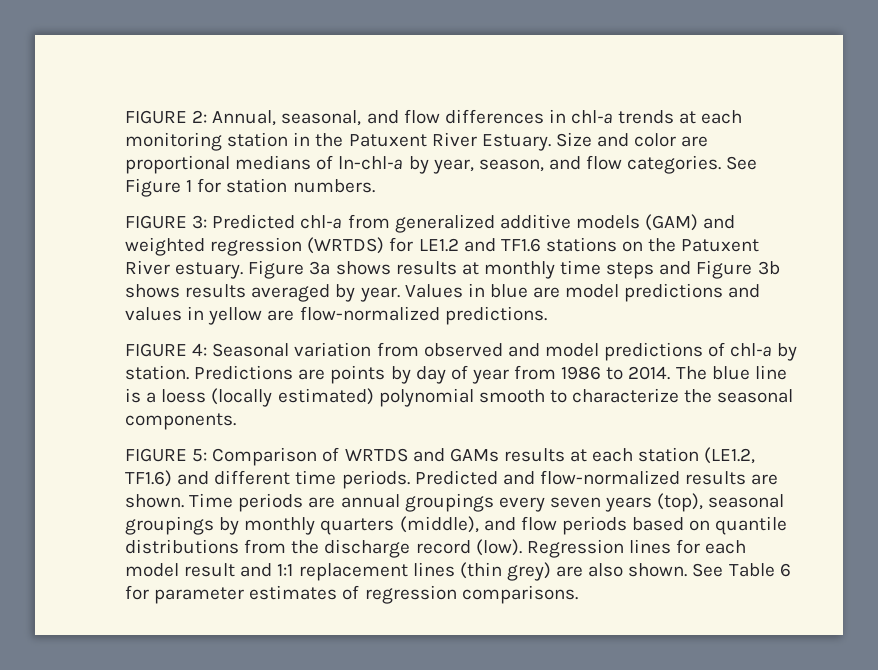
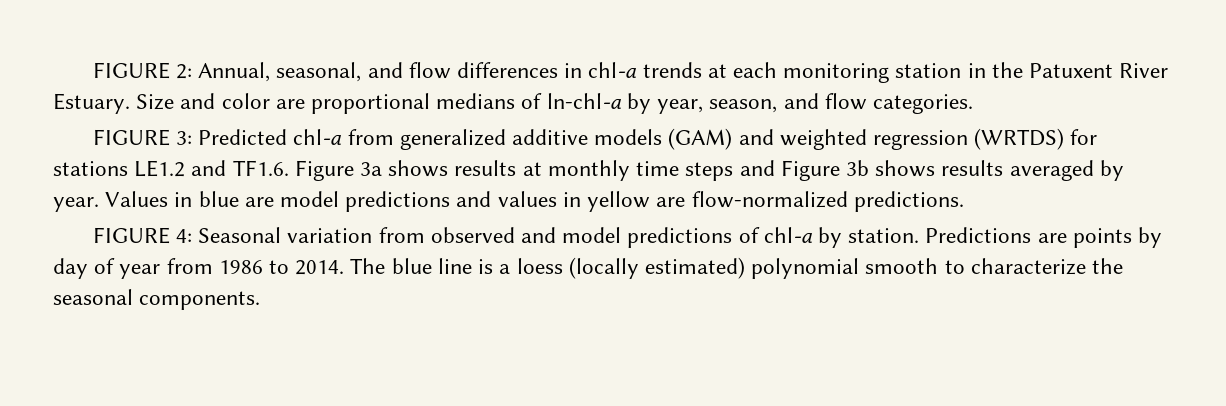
[726,156,758,170] [125,178,375,197] See Figure 1 for station numbers. -> (973, 104) none
(414, 244) none -> [53,161,128,176] stations
[500,237,760,252] [125,260,244,279] TF1.6 stations on the Patuxent River estuary. -> [232,160,289,176] TF1.6.
[125,447,756,466] [125,470,779,489] [125,493,785,512] [125,516,788,535] [125,539,747,558] [125,562,791,581] [125,585,578,604] // FIGURE 5: Comparison of WRTDS and GAMs results at each station (LE1.2, TF1.6) and different time periods. Predicted and flow-normalized results are shown. Time periods are annual groupings every seven years (top), seasonal groupings by monthly quarters (middle), and flow periods based on quantile distributions from the discharge record (low). Regression lines for each model result and 1:1 replacement lines (thin grey) are also shown. See Table 6 for parameter estimates of regression comparisons. -> (261, 300) none

